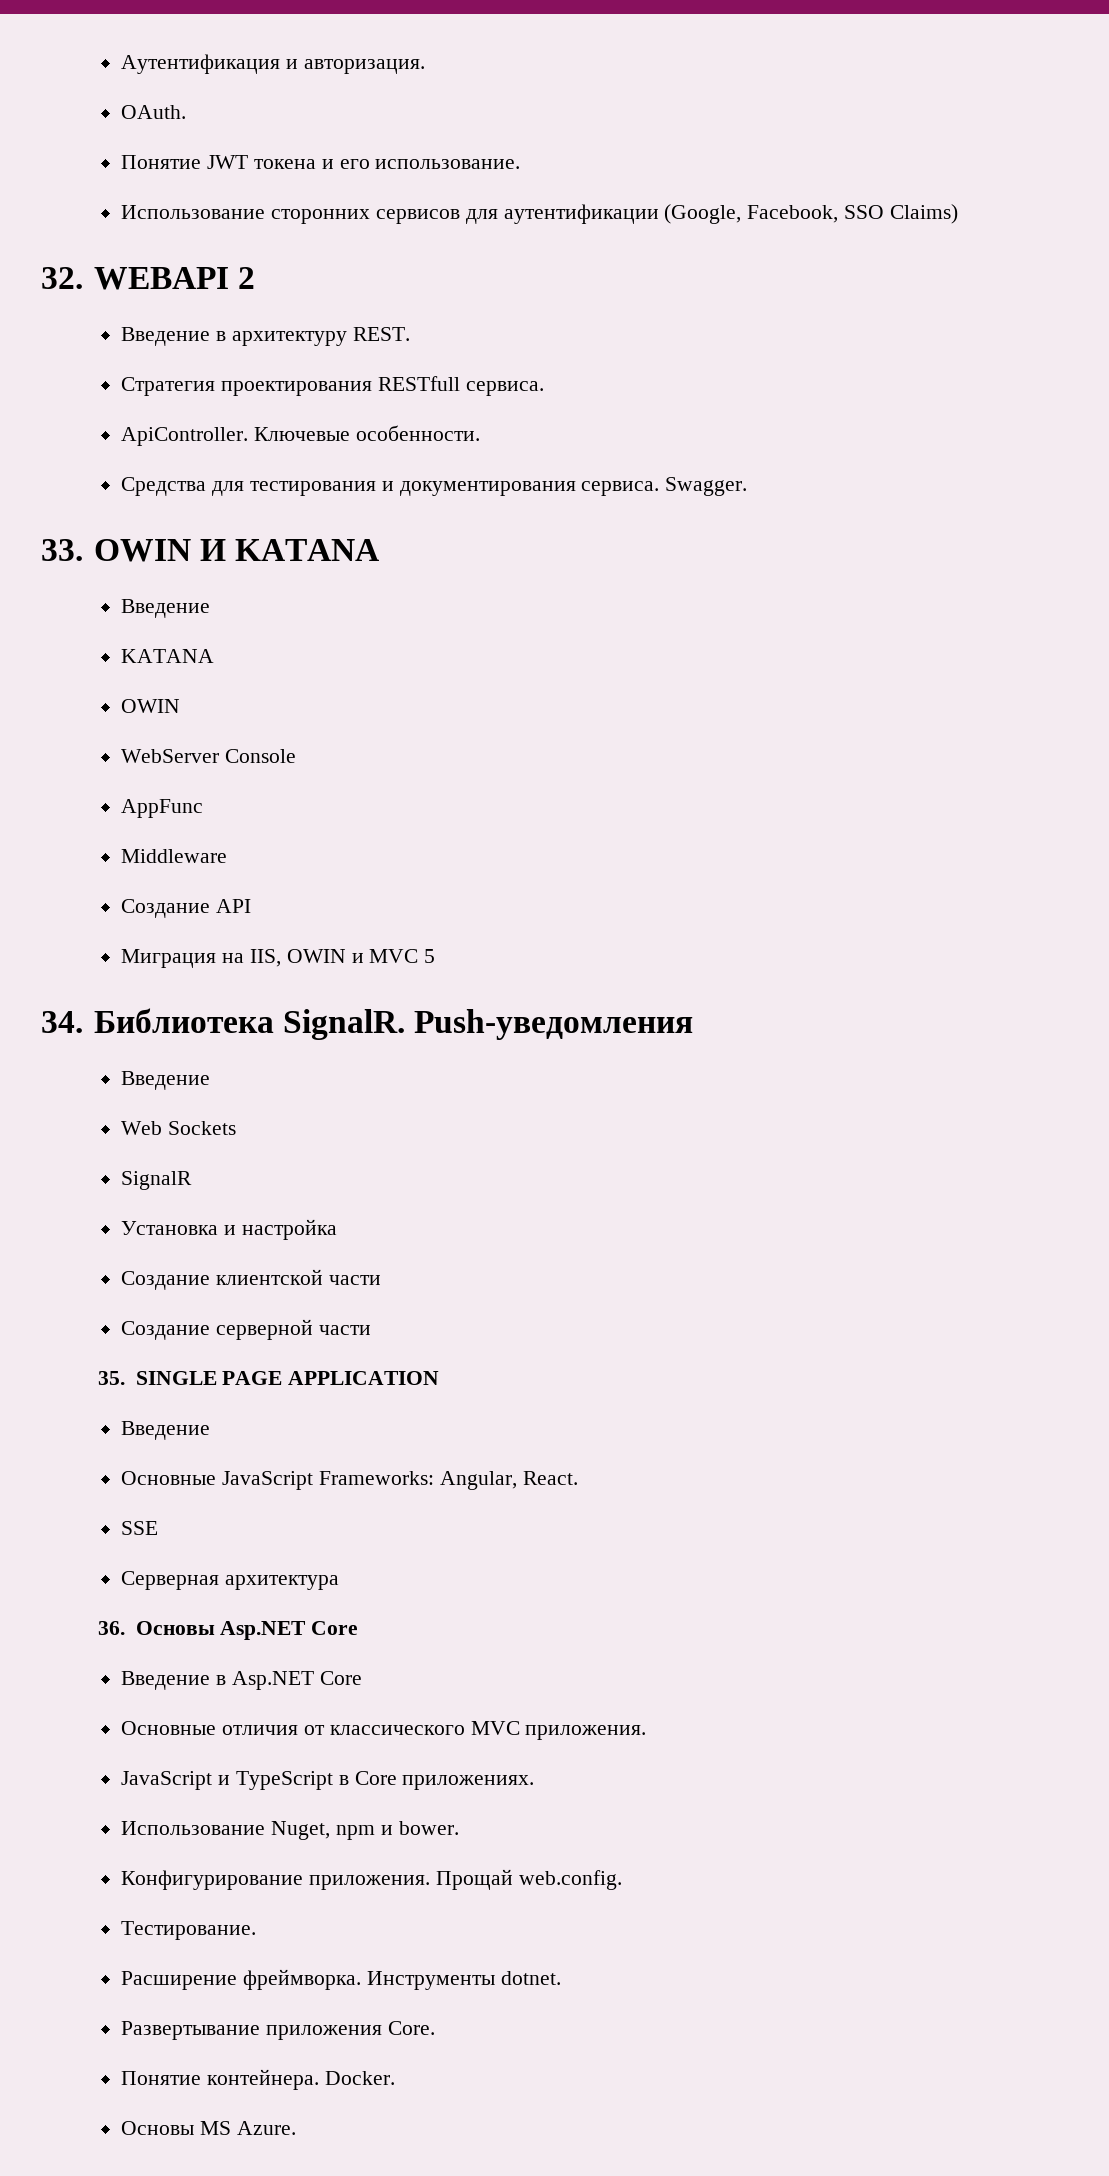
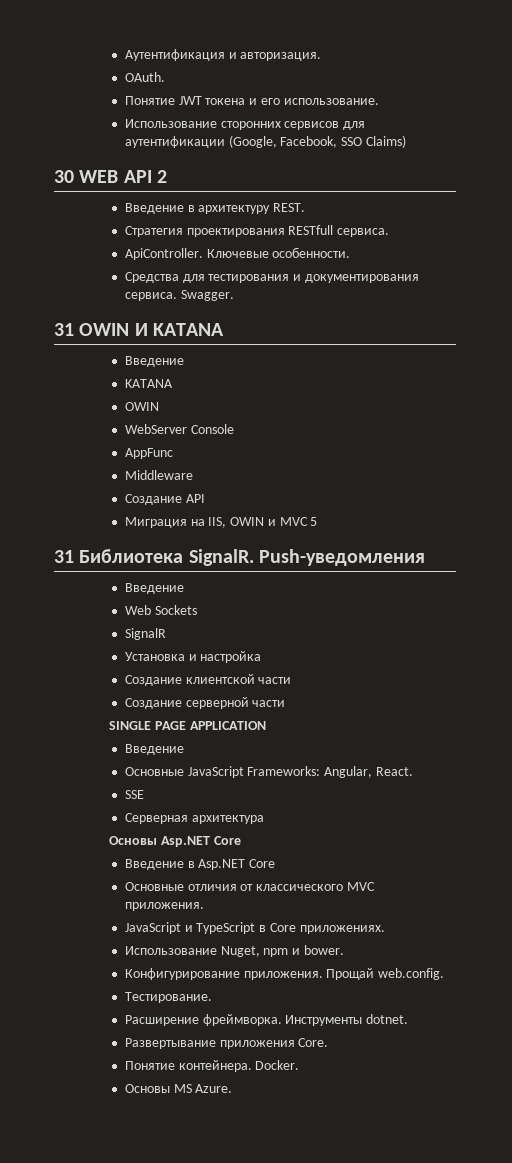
[41,267,229,290] 32. WEBAPI -> [54,170,152,183] 30 WEB API
[41,539,83,561] 33. -> [54,323,74,336] 31
[41,1011,83,1033] 34. -> [54,550,74,563] 31
[97,1371,125,1385] 35. -> (286, 703) none
[97,1621,125,1635] 36. -> (264, 819) none

